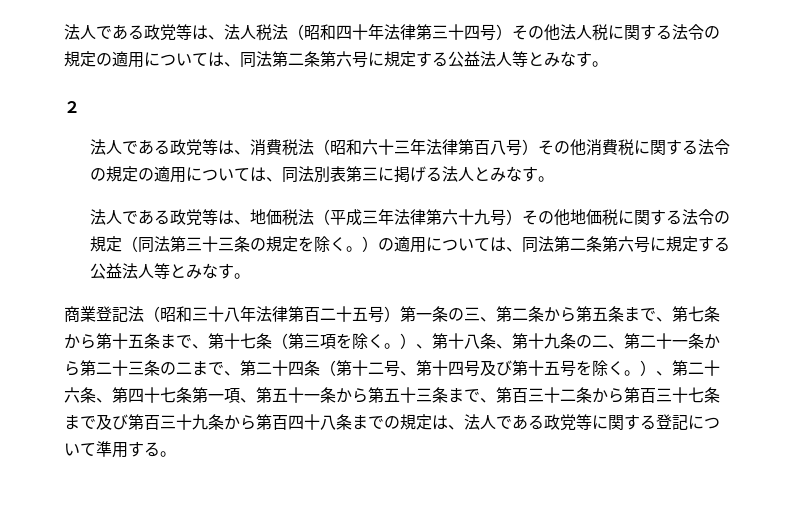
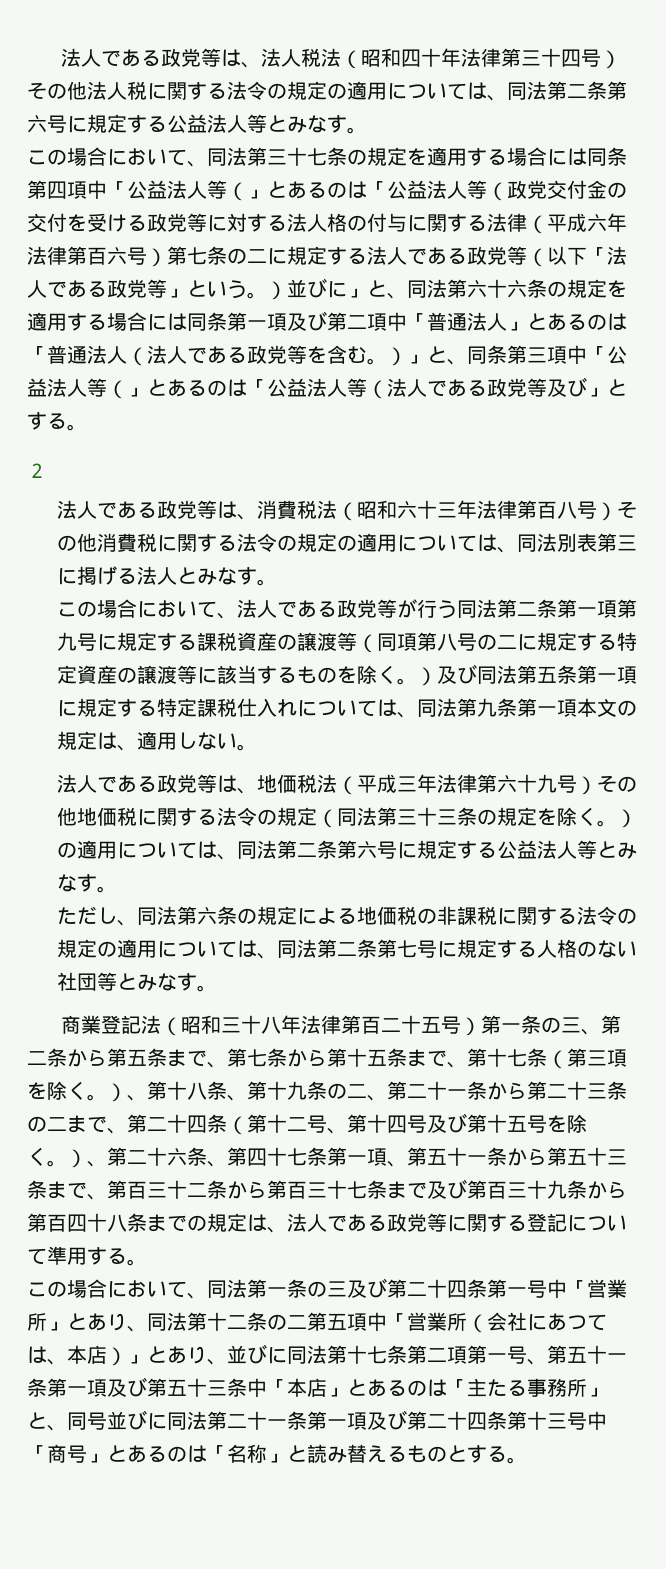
(608, 64) none -> [27,147,627,167] [27,180,627,201] [27,213,627,234] [27,246,627,267] [27,278,627,300] [27,311,627,331] [27,345,627,366] [27,377,627,399] [27,412,87,431] // この場合において、同法第三十七条の規定を適用する場合には同条第四項中「公益法人等（」とあるのは「公益法人等（政党交付金の交付を受ける政党等に対する法人格の付与に関する法律（平成六年法律第百六号）第七条の二に規定する法人である政党等（以下「法人である政党等」という。）並びに」と、同法第六十六条の規定を適用する場合には同条第一項及び第二項中「普通法人」とあるのは「普通法人（法人である政党等を含む。）」と、同条第三項中「公益法人等（」とあるのは「公益法人等（法人である政党等及び」とする。
(554, 179) none -> [56,599,637,619] [56,632,637,653] [56,664,637,686] [56,698,637,718] [56,731,257,751] // この場合において、法人である政党等が行う同法第二条第一項第九号に規定する課税資産の譲渡等（同項第八号の二に規定する特定資産の譲渡等に該当するものを除く。）及び同法第五条第一項に規定する特定課税仕入れについては、同法第九条第一項本文の規定は、適用しない。
(250, 276) none -> [56,906,637,926] [56,939,637,959] [56,972,217,992] // ただし、同法第六条の規定による地価税の非課税に関する法令の規定の適用については、同法第二条第七号に規定する人格のない社団等とみなす。
(176, 454) none -> [27,1278,627,1299] [27,1312,607,1333] [27,1344,627,1366] [27,1377,607,1397] [27,1410,607,1431] [27,1444,527,1464] // この場合において、同法第一条の三及び第二十四条第一号中「営業所」とあり、同法第十二条の二第五項中「営業所（会社にあつては、本店）」とあり、並びに同法第十七条第二項第一号、第五十一条第一項及び第五十三条中「本店」とあるのは「主たる事務所」と、同号並びに同法第二十一条第一項及び第二十四条第十三号中「商号」とあるのは「名称」と読み替えるものとする。

